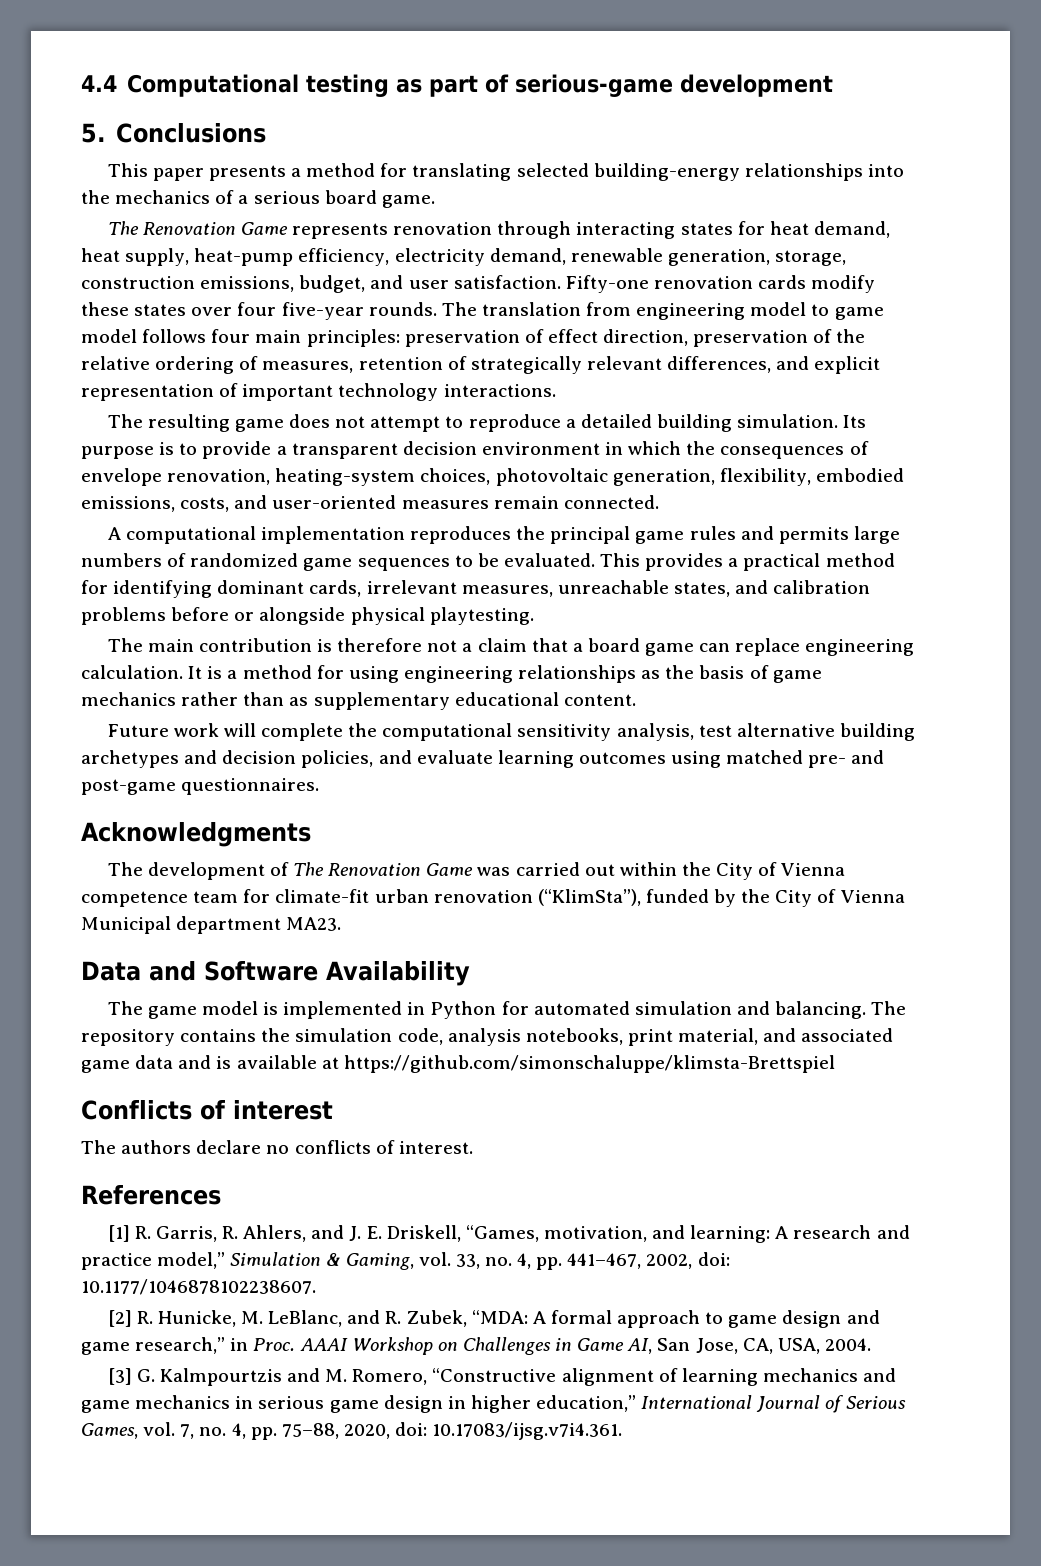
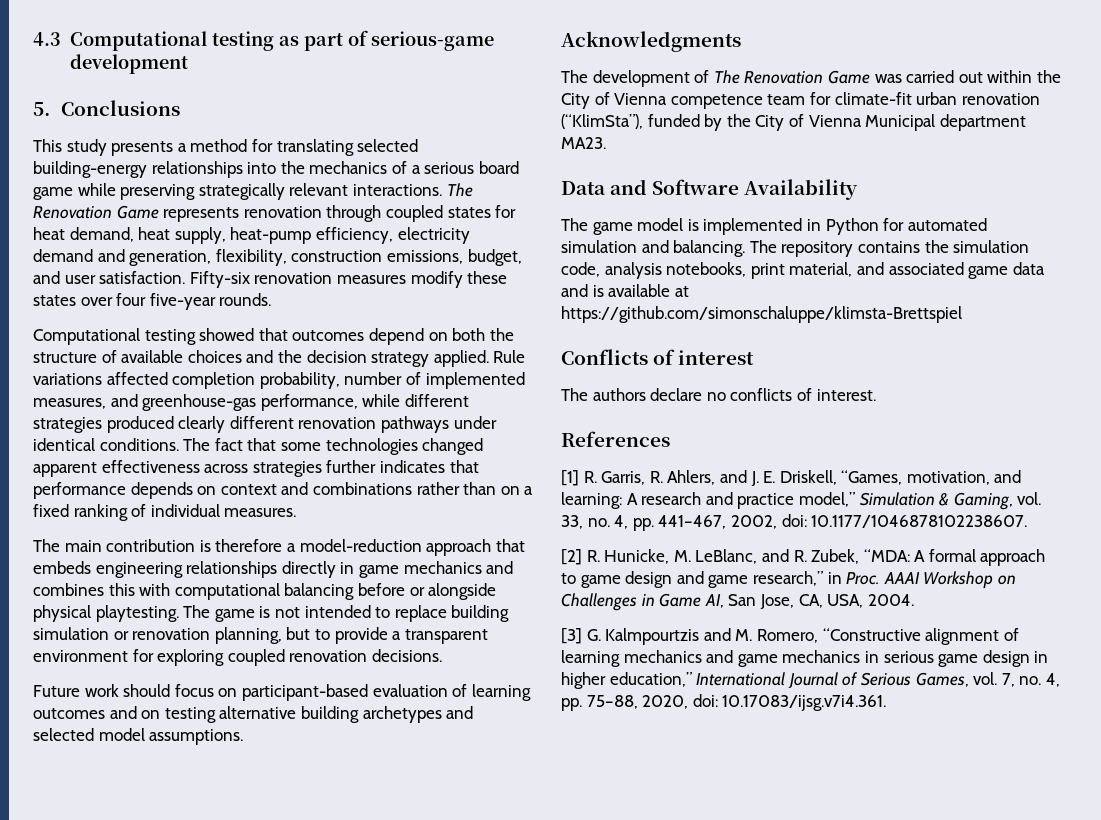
[81,75,117,92] 4.4 -> [33,32,61,46] 4.3
[152,168,204,181] paper -> [66,139,107,156] study
[381,195,435,208] game. // -> [33,183,442,200] game while preserving strategically relevant interactions.
[576,222,676,239] interacting -> [385,205,443,222] coupled
[489,248,847,266] demand, renewable generation, storage, -> [33,249,287,266] demand and generation, flexibility,
[565,275,807,293] Fifty-one renovation cards -> [189,271,406,288] Fifty-six renovation measures
[441,302,884,320] [81,329,866,347] [81,356,881,374] [81,383,556,401] [107,414,867,432] [81,441,869,459] [81,468,904,486] [81,495,659,512] [107,526,900,544] [81,553,895,571] [81,580,871,598] [81,607,534,625] The translation from engineering model to game model follows four main principles: preservation of effect direction, preservation of the relative ordering of measures, retention of strategically relevant differences, and explicit representation of important technology interactions. // The resulting game does not attempt to reproduce a detailed building simulation. Its purpose is to provide a transparent decision environment in which the consequences of envelope renovation, heating-system choices, photovoltaic generation, flexibility, embodied emissions, costs, and user-oriented measures remain connected. // A computational implementation reproduces the principal game rules and permits large numbers of randomized game sequences to be evaluated. This provides a practical method for identifying dominant cards, irrelevant measures, unreachable states, and calibration problems before or alongside physical playtesting. -> [33,328,514,345] [33,350,526,367] [33,372,525,389] [33,394,469,411] [33,416,497,433] [33,438,484,455] [33,460,479,477] [33,482,534,499] [33,504,297,521] // Computational testing showed that outcomes depend on both the structure of available choices and the decision strategy applied. Rule variations affected completion probability, number of implemented measures, and greenhouse-gas performance, while different strategies produced clearly different renovation pathways under identical conditions. The fact that some technologies changed apparent effectiveness across strategies further indicates that performance depends on context and combinations rather than on a fixed ranking of individual measures.
[427,638,915,656] [81,665,822,683] [81,692,636,710] [107,723,915,741] [81,750,885,768] [81,778,320,795] not a claim that a board game can replace engineering calculation. It is a method for using engineering relationships as the basis of game mechanics rather than as supplementary educational content. // Future work will complete the computational sensitivity analysis, test alternative building archetypes and decision policies, and evaluate learning outcomes using matched pre- and post-game questionnaires. -> [286,539,525,556] [33,561,514,578] [33,583,497,600] [33,605,510,622] [33,627,488,644] [33,649,442,666] [33,684,531,701] [33,706,474,723] [33,728,244,745] a model-reduction approach that embeds engineering relationships directly in game mechanics and combines this with computational balancing before or alongside physical playtesting. The game is not intended to replace building simulation or renovation planning, but to provide a transparent environment for exploring coupled renovation decisions. // Future work should focus on participant-based evaluation of learning outcomes and on testing alternative building archetypes and selected model assumptions.

